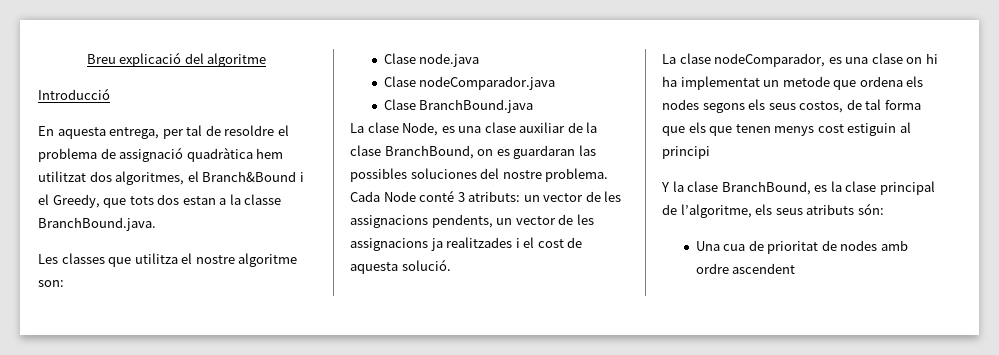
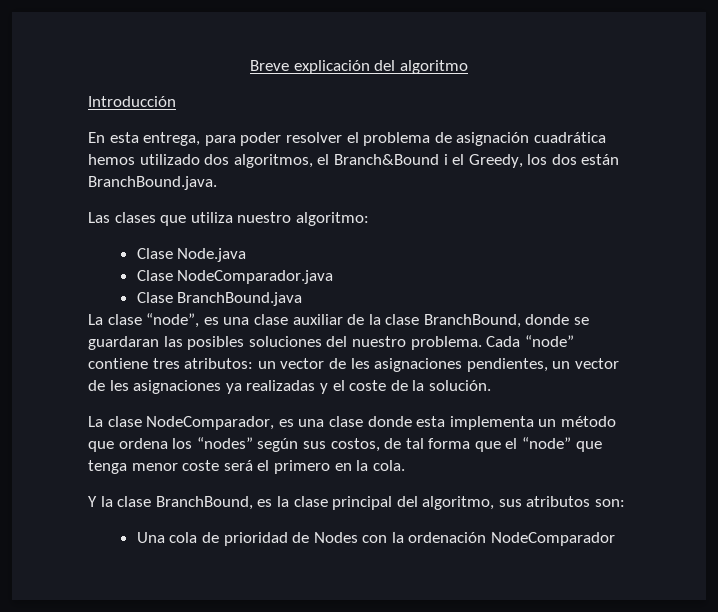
[86,52,267,67] [38,88,110,100] [38,125,289,139] [38,147,284,162] [38,171,185,185] Breu explicació del algoritme // Introducció // En aquesta entrega, per tal de resoldre el problema de assignació quadràtica hem utilitzat dos algoritmes, -> [250,60,468,74] [88,96,176,107] [88,132,606,146] [88,154,313,168] Breve explicación del algoritmo // Introducción // En esta entrega, para poder resolver el problema de asignación cuadrática hemos utilizado dos algoritmos,
[103,194,282,208] [38,217,156,231] [38,253,298,267] [38,280,64,287] [383,53,480,67] [383,76,556,90] que tots dos estan a la classe BranchBound.java. // Les classes que utilitza el nostre algoritme son: // Clase node.java // Clase nodeComparador.java -> [527,154,620,165] [88,176,217,190] [88,212,369,226] [136,248,247,262] [136,270,334,284] los dos están BranchBound.java. // Las clases que utiliza nuestro algoritmo: // Clase Node.java // Clase NodeComparador.java
[402,122,439,136] Node, -> [146,313,200,328] “node”,
[477,149,510,156] on es -> [525,314,590,325] donde se
[350,168,407,182] possibles -> [187,336,245,350] posibles
[502,170,542,179] nostre -> [351,336,406,347] nuestro
[383,190,622,202] [350,214,594,228] [350,237,583,251] [350,259,451,274] [662,53,938,67] [662,76,924,90] [662,99,796,113] Node conté 3 atributs: un vector de les assignacions pendents, un vector de les assignacions ja realitzades i el cost de aquesta solució. // La clase nodeComparador, es una clase on hi ha implementat un metode que ordena els nodes segons els seus -> [524,335,574,347] [88,358,619,372] [88,380,491,394] [88,416,616,430] [88,437,326,452] “node” contiene tres atributos: un vector de les asignaciones pendientes, un vector de les asignaciones ya realizadas y el coste de la solución. // La clase NodeComparador, es una clase donde esta implementa un método que ordena los “nodes” según sus
[688,122,911,136] [662,146,710,159] els que tenen menys cost estiguin al principi -> [505,437,602,452] [88,460,405,474] el “node” que tenga menor coste será el primero en la cola.
[662,203,884,218] [695,240,908,254] [695,263,796,274] de l’algoritme, els seus atributs són: // Una cua de prioritat de nodes amb ordre ascendent -> [396,496,626,510] [136,532,616,546] del algoritmo, sus atributos son: // Una cola de prioridad de Nodes con la ordenación NodeComparador

